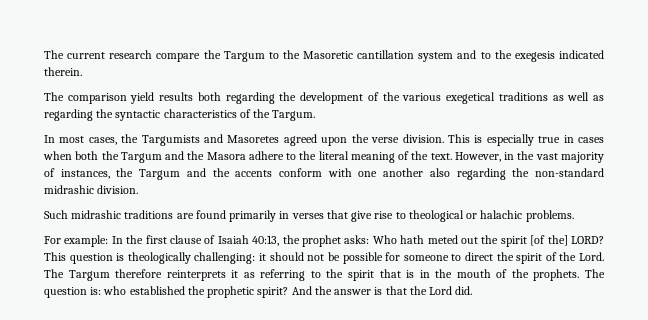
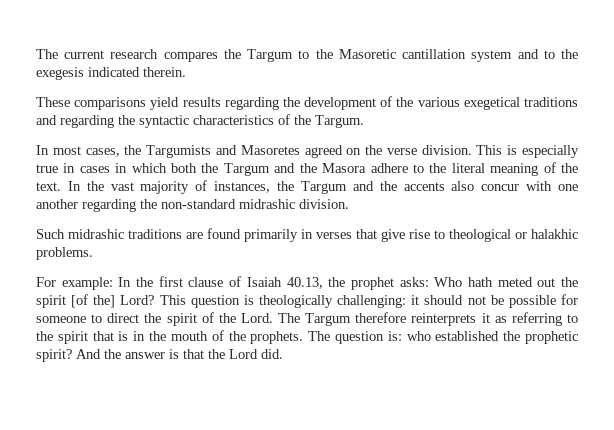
[156,53,201,62] compare -> [163,52,218,62] compares
[44,92,127,104] The comparison -> [36,97,147,110] These comparisons
[197,92,221,101] both -> (221, 102) none
[552,92,604,101] as well as -> [36,115,57,125] and
[321,137,348,146] upon -> [346,148,362,155] on
[43,151,72,160] when -> [115,163,167,173] in which
[454,152,515,162] However, in -> [67,181,81,191] In
[279,168,322,177] conform -> [451,181,520,191] also concur
[429,168,450,177] also -> (78, 204) none
[480,210,523,219] halachic -> [531,229,578,239] halakhic
[252,235,280,246] 40:13, -> [286,277,323,289] 40.13,
[570,236,604,244] LORD? -> [120,295,155,305] Lord?

